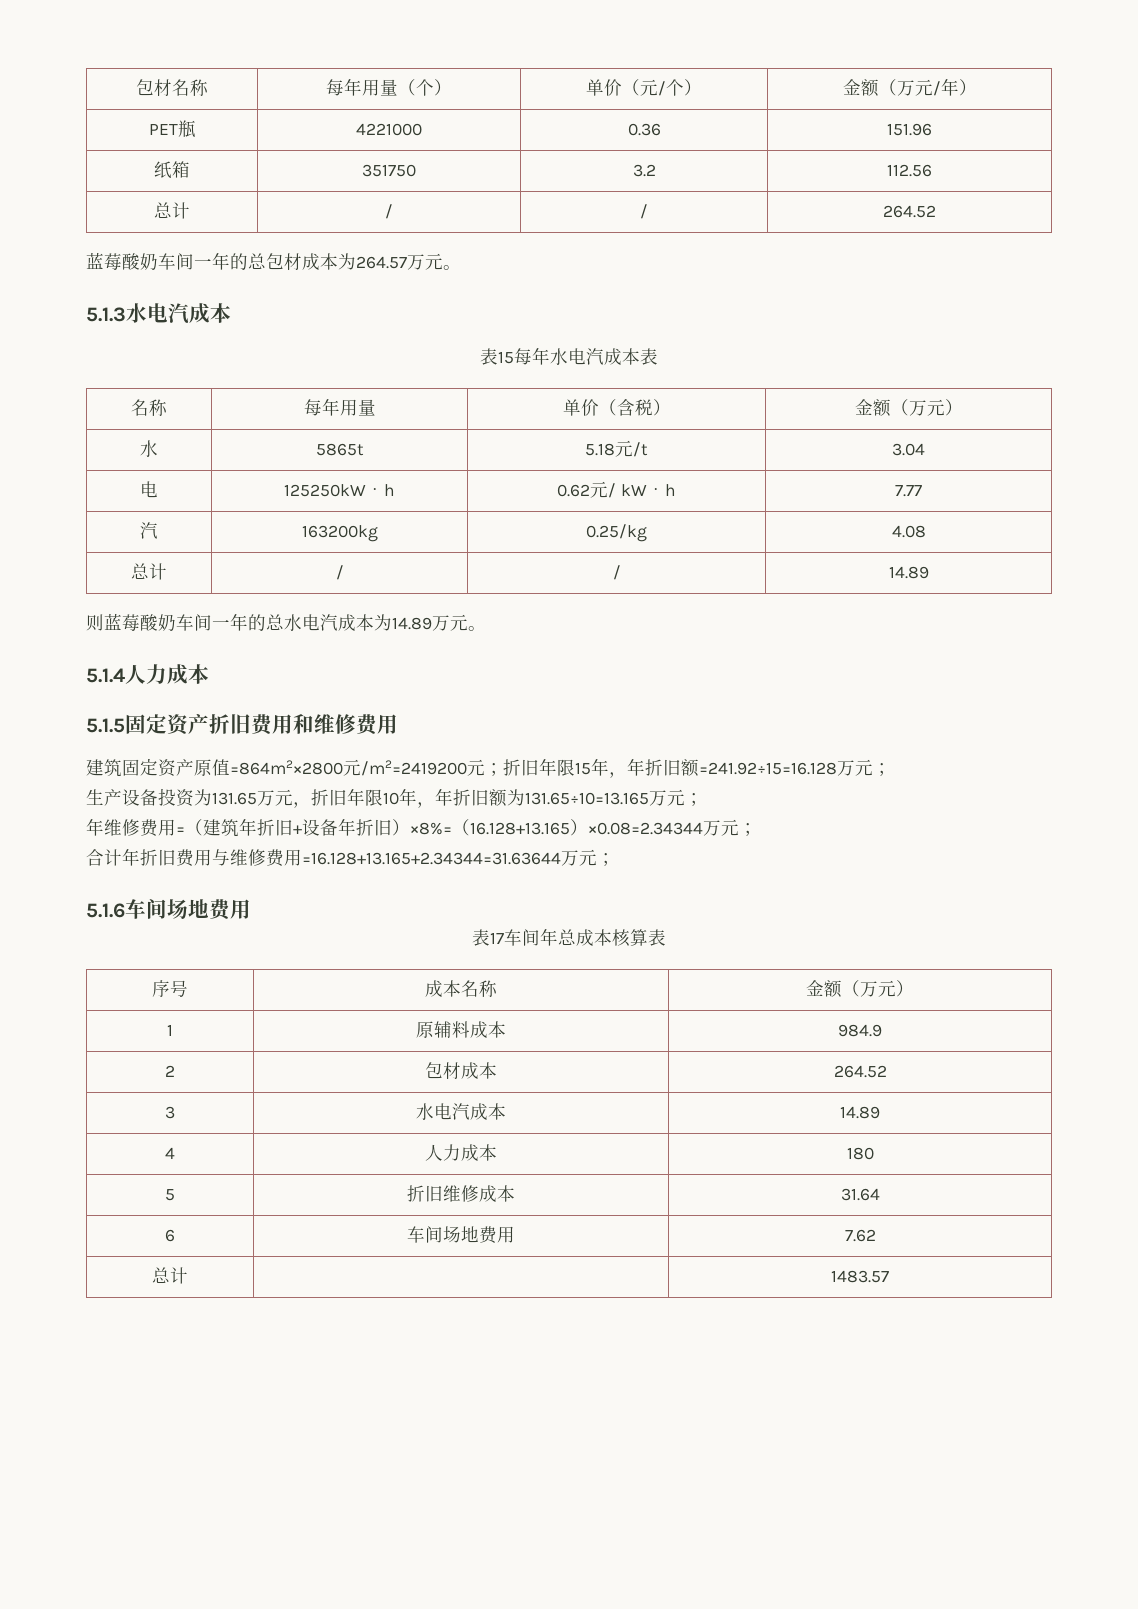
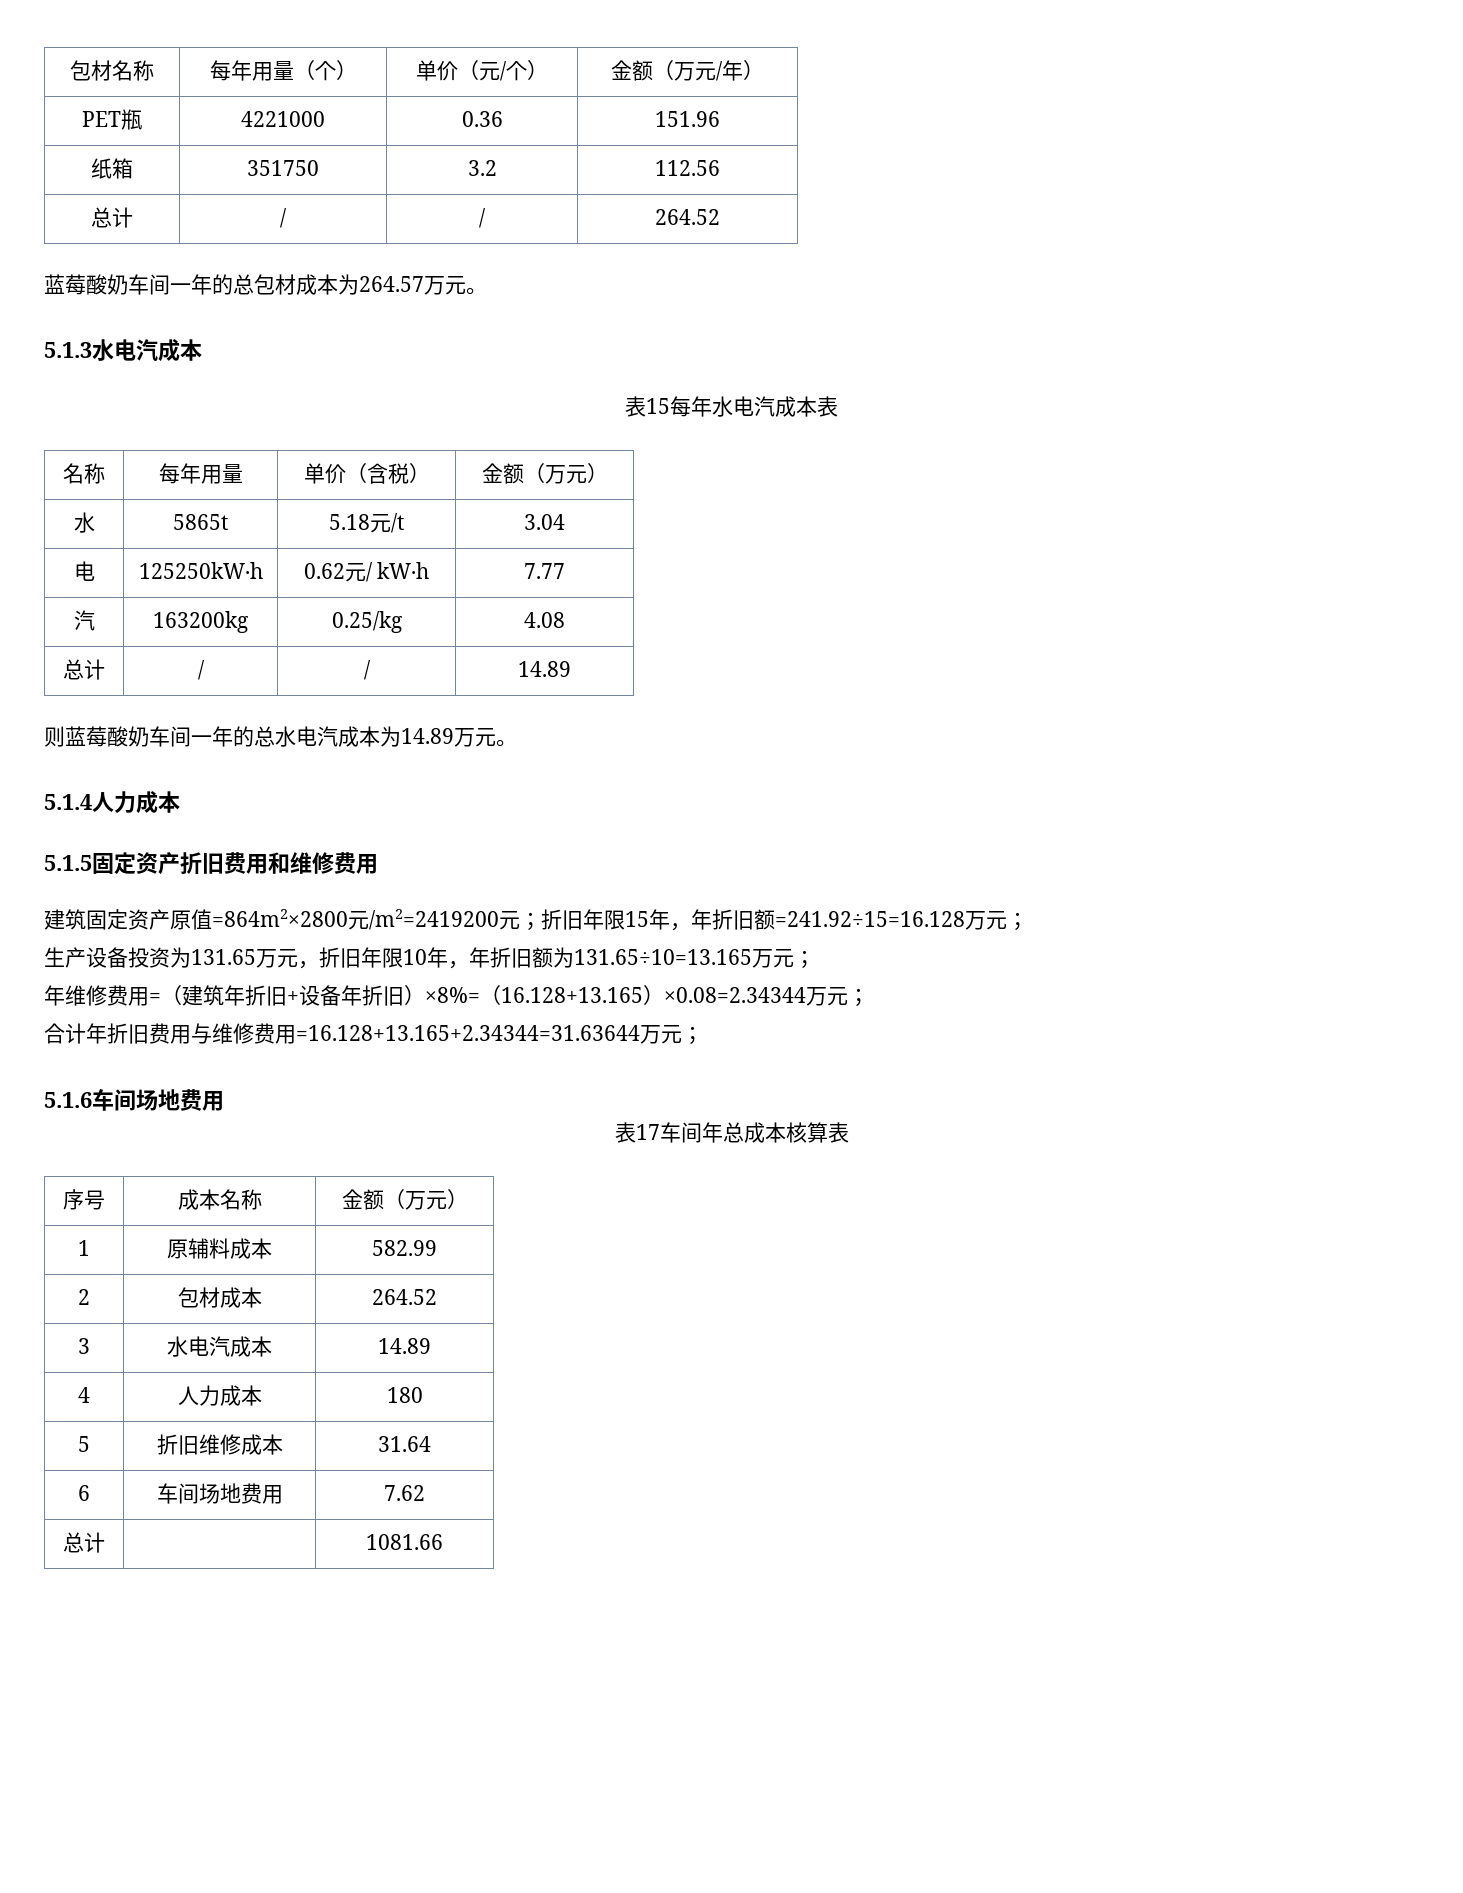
[838,1024,882,1037] 984.9 -> [372,1240,437,1256] 582.99
[831,1270,889,1283] 1483.57 -> [366,1534,443,1550] 1081.66

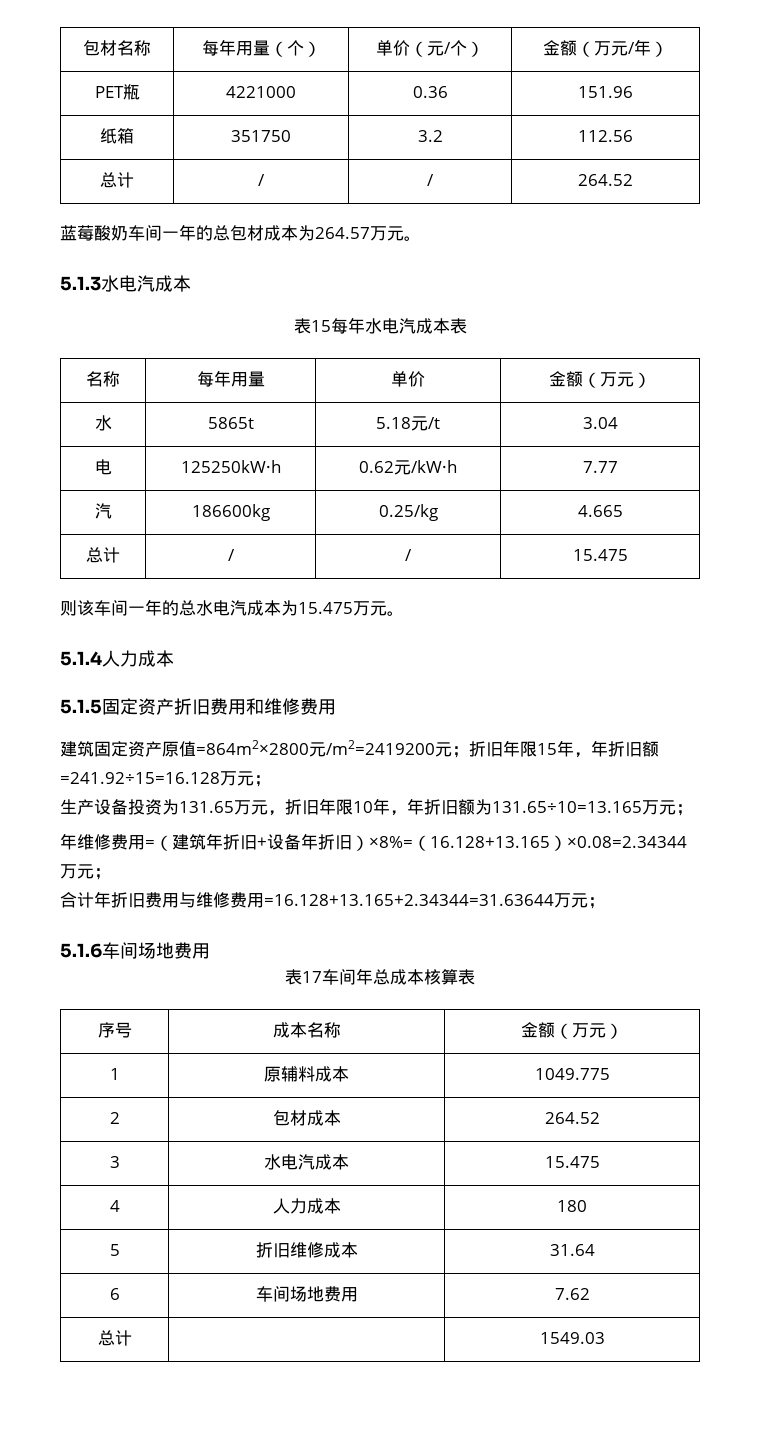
[345,463,430,484] （含税） -> (425, 379) none
[365,562,430,582] / kW‧h -> [411,460,457,473] /kW‧h
[153,611,249,633] 163200kg -> [191,504,270,521] 186600kg
[524,612,565,628] [63,659,105,680] [197,660,205,680] [363,660,371,680] [518,661,571,677] 4.08 // 总计 | / | / | 14.89 -> [577,505,623,517] [86,547,120,563] [227,549,235,561] [405,549,412,561] [572,549,628,561] 4.665 // 总计 | / | / | 15.475
[65,726,149,747] 蓝莓酸奶 -> [77,600,94,616] 该
[401,728,454,744] 14.89 -> [298,602,353,614] 15.475
[372,1240,437,1256] 582.99 -> [534,1068,610,1080] 1049.775
[378,1338,431,1354] 14.89 -> [544,1156,600,1168] 15.475
[366,1534,443,1550] 1081.66 -> [539,1332,605,1344] 1549.03

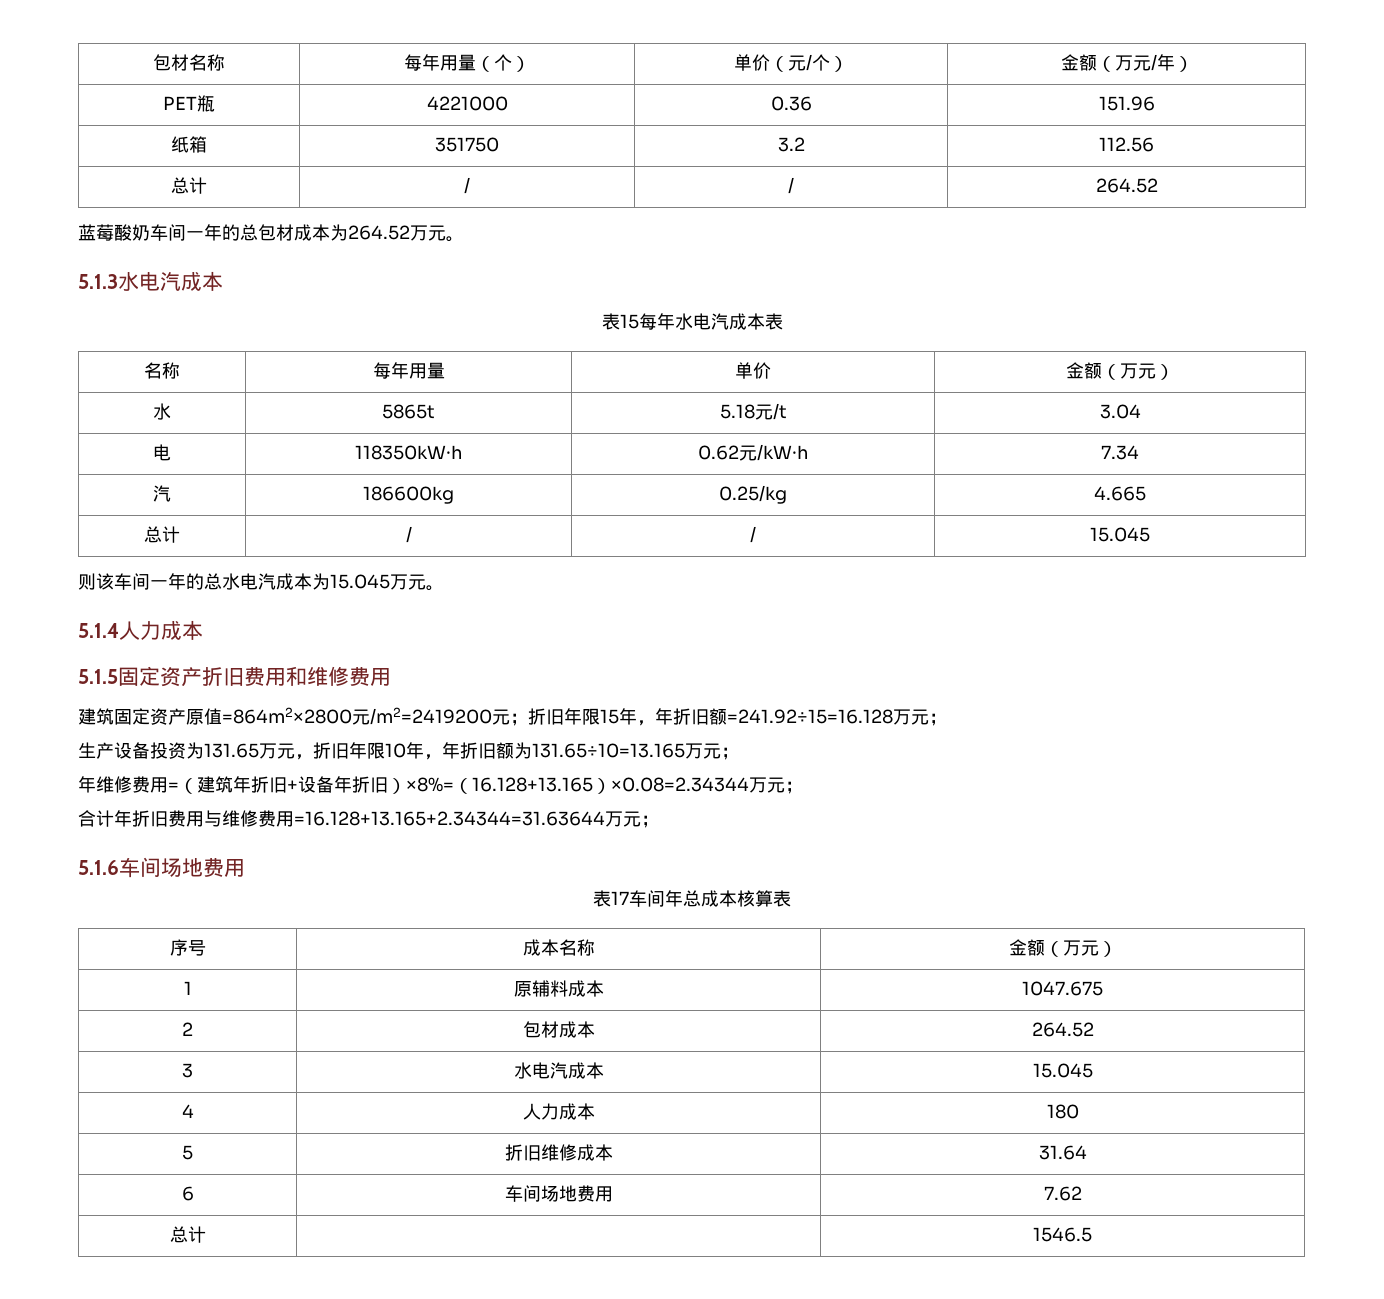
[315,227,370,239] 264.57 -> [348,225,410,240] 264.52
[180,460,281,473] 125250kW‧h -> [354,445,463,460] 118350kW‧h
[582,461,618,473] 7.77 -> [1101,445,1139,460] 7.34
[572,549,628,561] 15.475 -> [1090,527,1150,542] 15.045
[298,602,353,614] 15.475 -> [330,574,390,589] 15.045
[534,1068,610,1080] 1049.775 -> [1022,981,1103,996] 1047.675
[544,1156,600,1168] 15.475 -> [1032,1063,1093,1078] 15.045
[539,1332,605,1344] 1549.03 -> [1033,1227,1092,1242] 1546.5

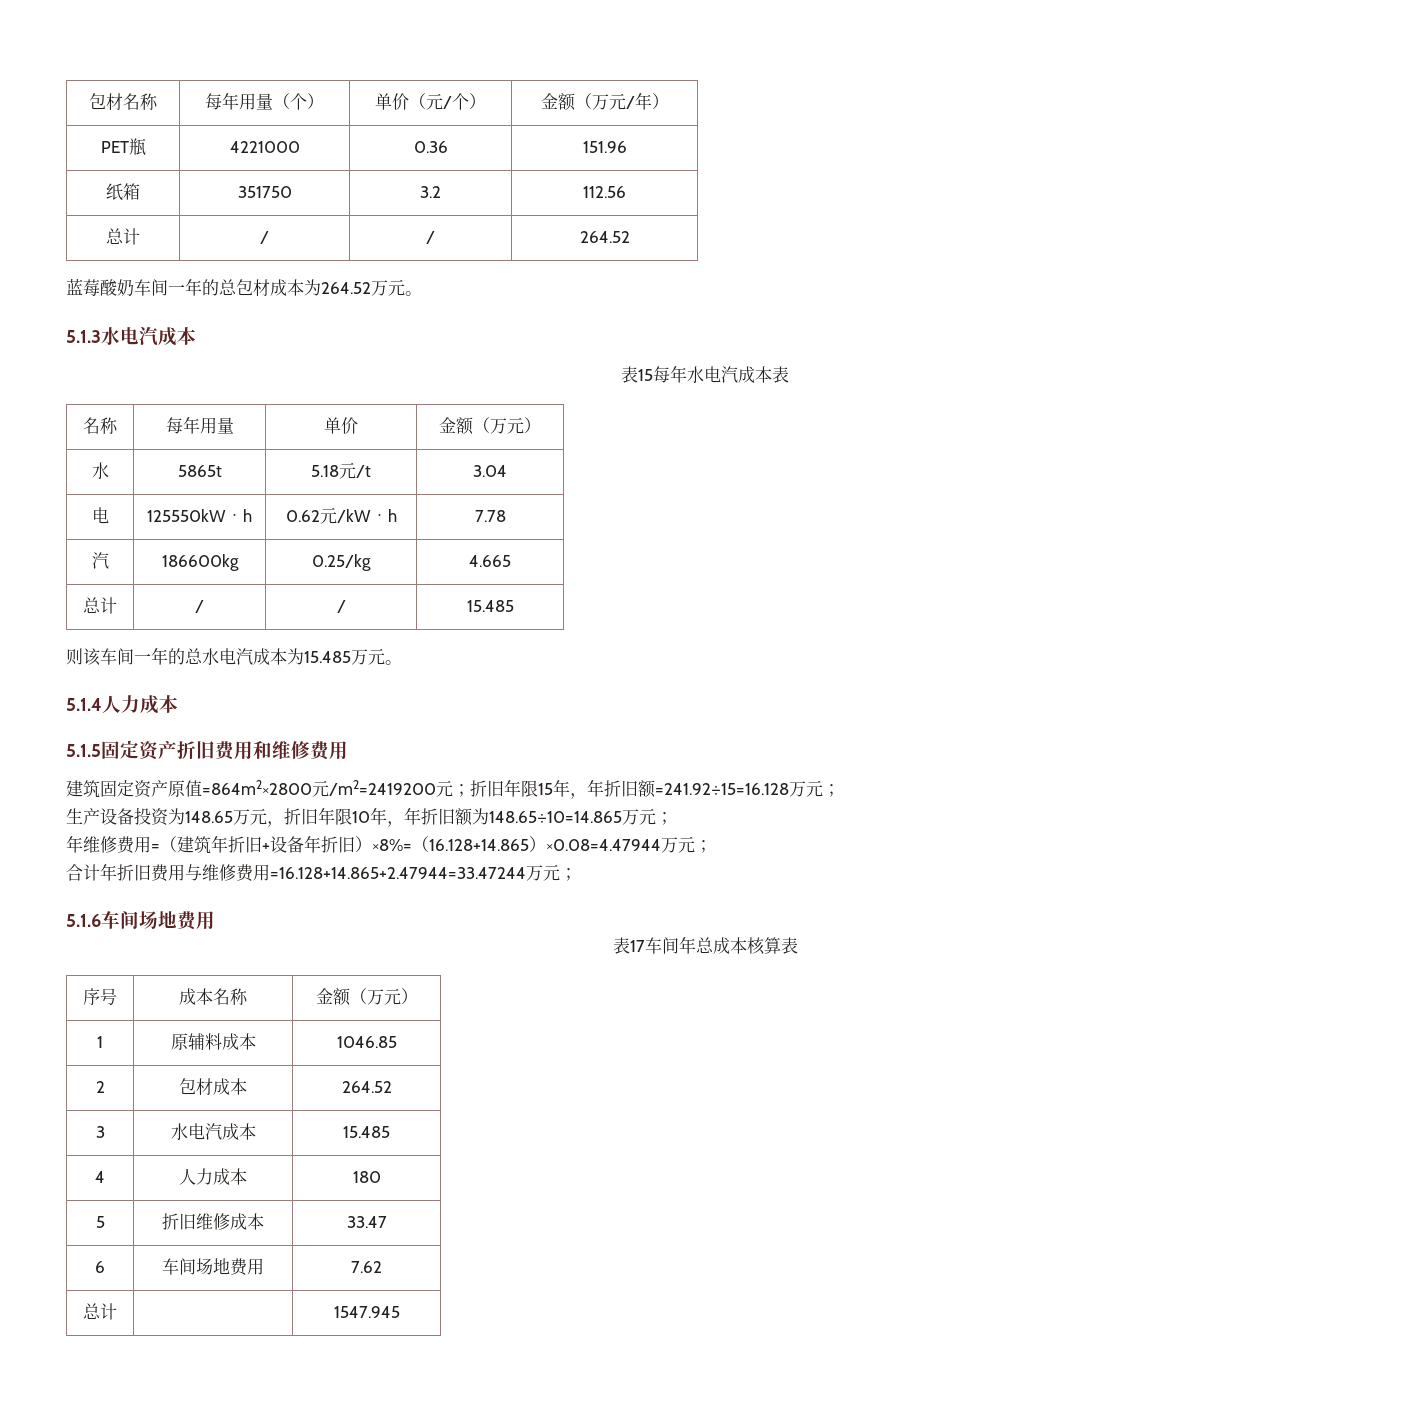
[354,445,463,460] 118350kW‧h -> [147,509,252,522] 125550kW‧h
[1101,445,1139,460] 7.34 -> [474,510,506,522] 7.78
[1090,527,1150,542] 15.045 -> [466,600,514,612] 15.485
[330,574,390,589] 15.045 -> [304,651,351,663] 15.485
[204,743,259,758] 131.65 -> [185,811,233,823] 148.65
[532,743,685,758] 131.65÷10=13.165 -> [489,811,622,823] 148.65÷10=14.865
[472,777,749,794] 16.128+13.165）×0.08=2.34344 -> [429,836,661,852] 16.128+14.865）×0.08=4.47944
[294,811,605,826] =16.128+13.165+2.34344=31.63644 -> [270,867,526,879] =16.128+14.865+2.47944=33.47244
[1022,981,1103,996] 1047.675 -> [336,1036,397,1048] 1046.85
[1032,1063,1093,1078] 15.045 -> [343,1126,390,1138] 15.485
[1038,1145,1087,1160] 31.64 -> [346,1216,387,1228] 33.47
[1033,1227,1092,1242] 1546.5 -> [333,1306,400,1318] 1547.945

